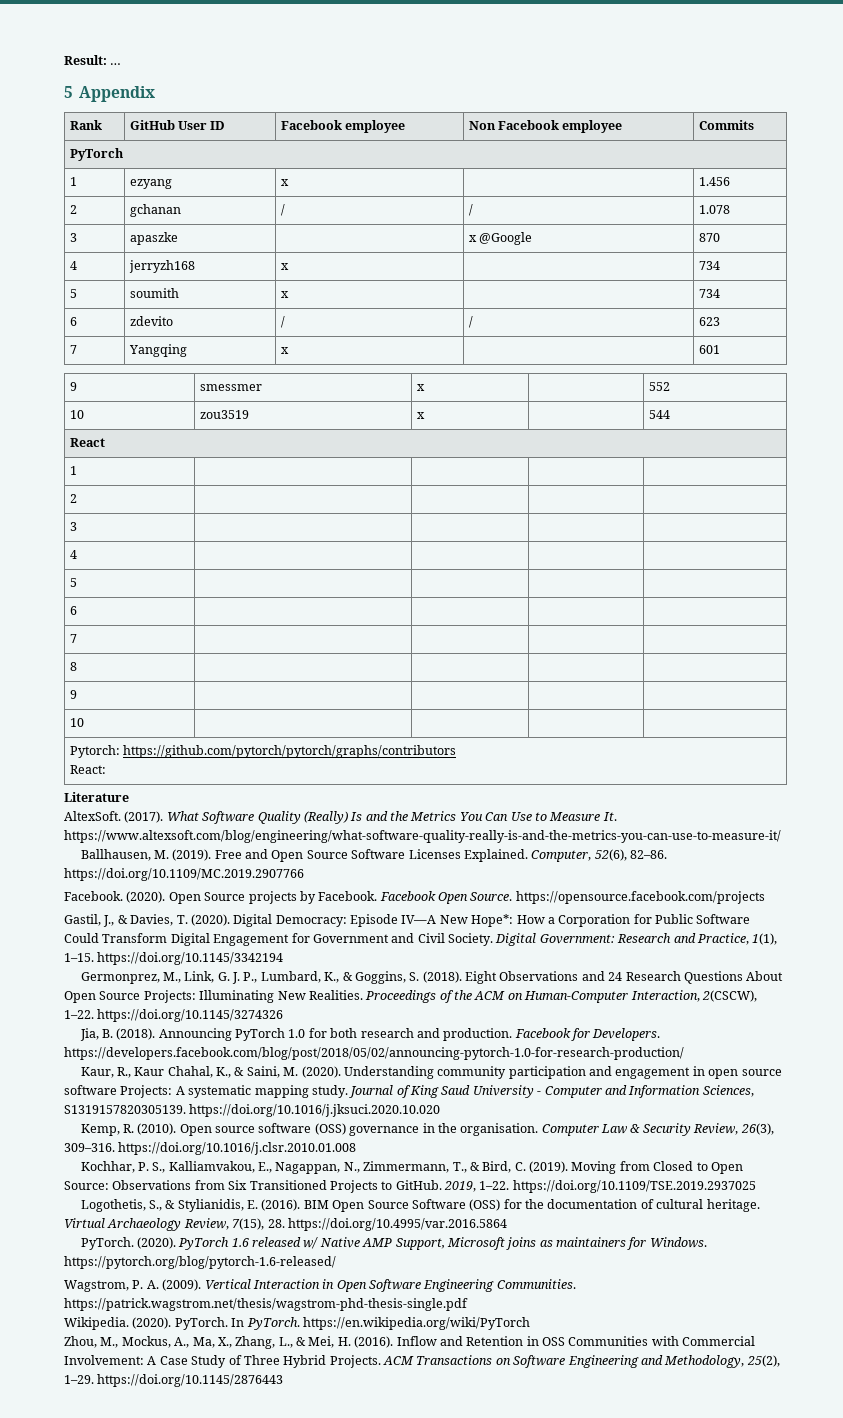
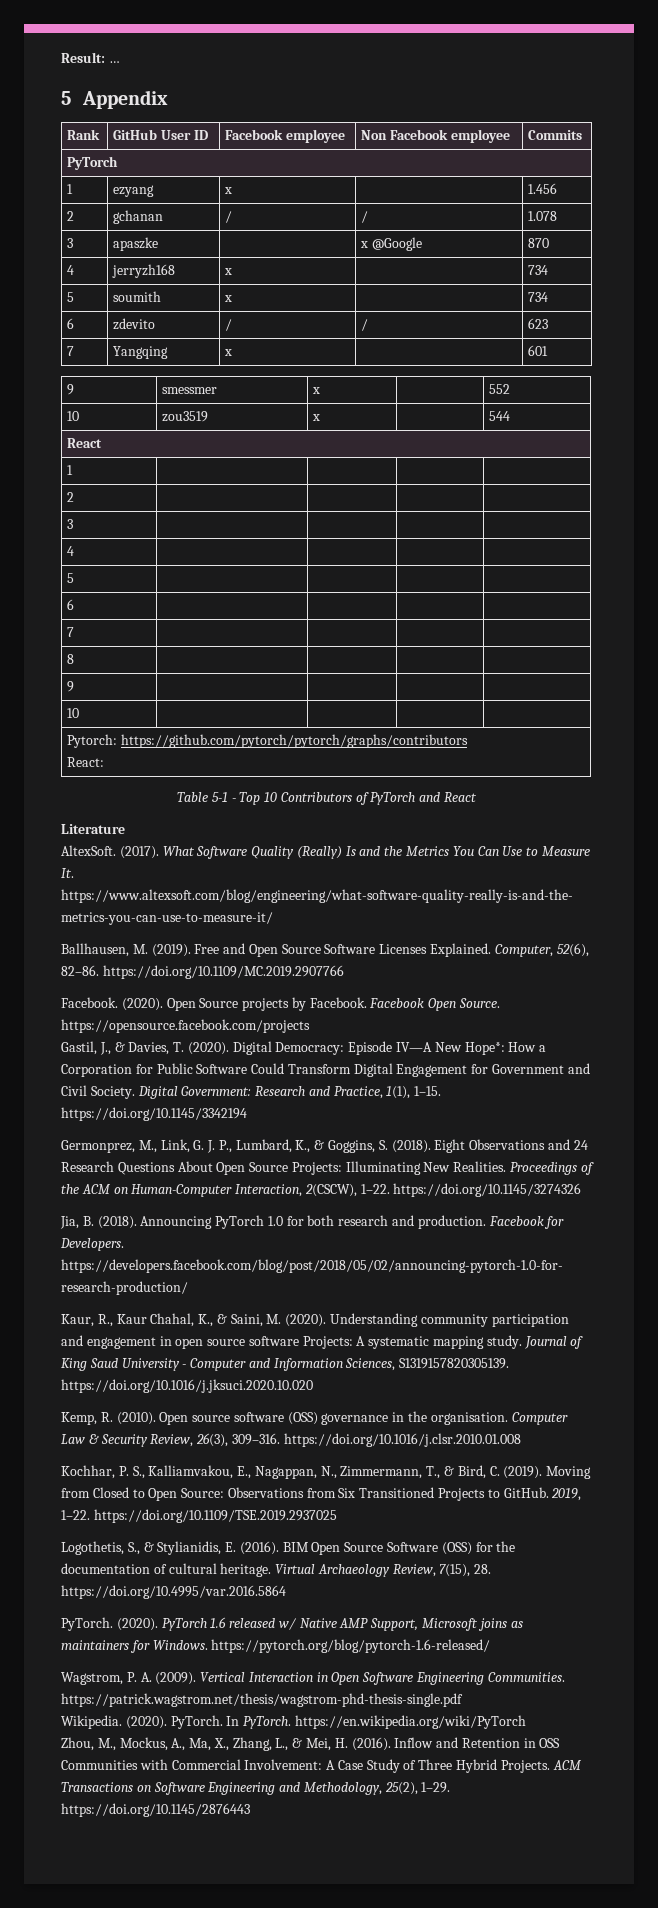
(106, 769) none -> [176,792,478,805] // Table 5-1 - Top 10 Contributors of PyTorch and React

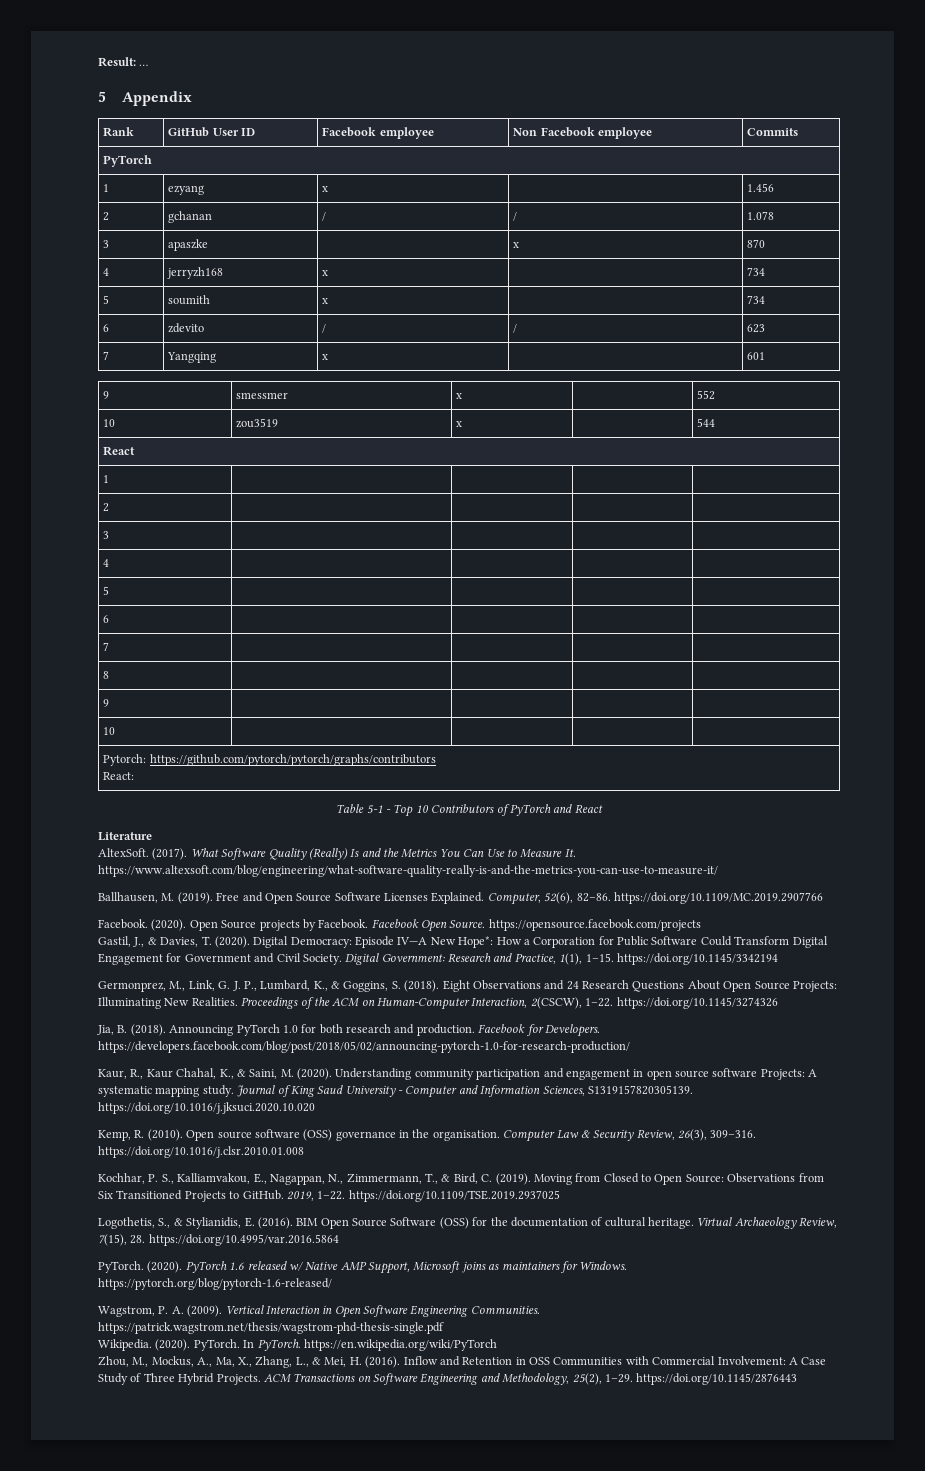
[372,237,423,251] @Google -> (520, 245) none

